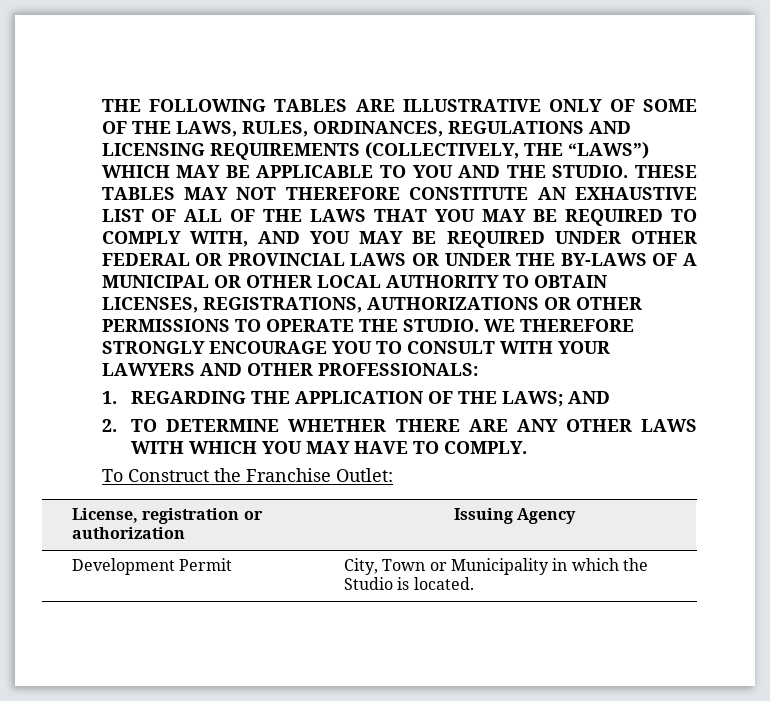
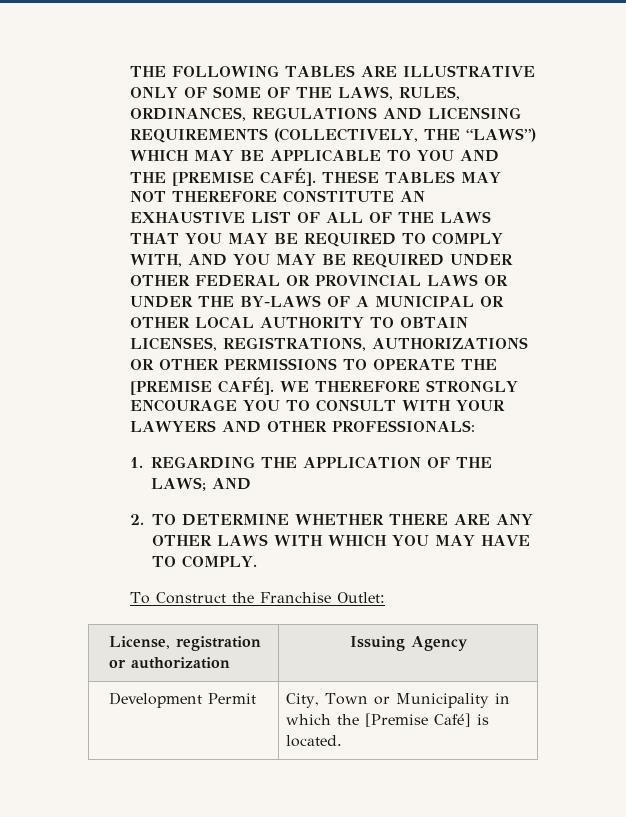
[552,165,629,178] STUDIO. -> [171,168,316,186] [PREMISE CAFÉ].
[402,319,479,332] STUDIO. -> [129,377,274,395] [PREMISE CAFÉ].
[344,577,394,590] Studio -> [365,713,472,727] [Premise Café]

